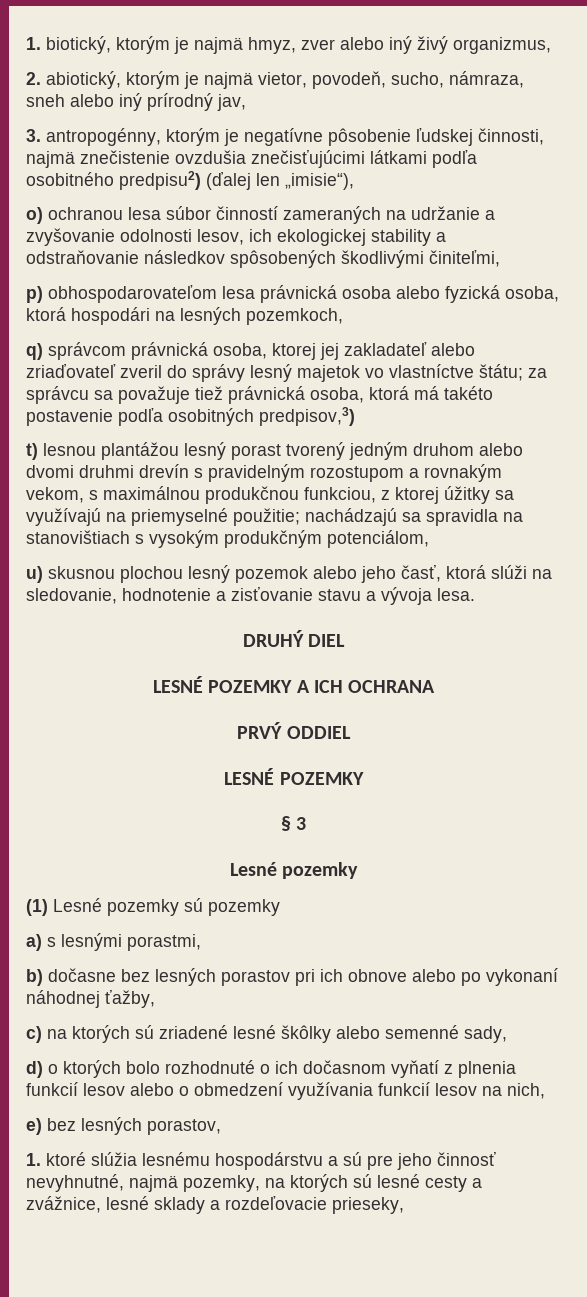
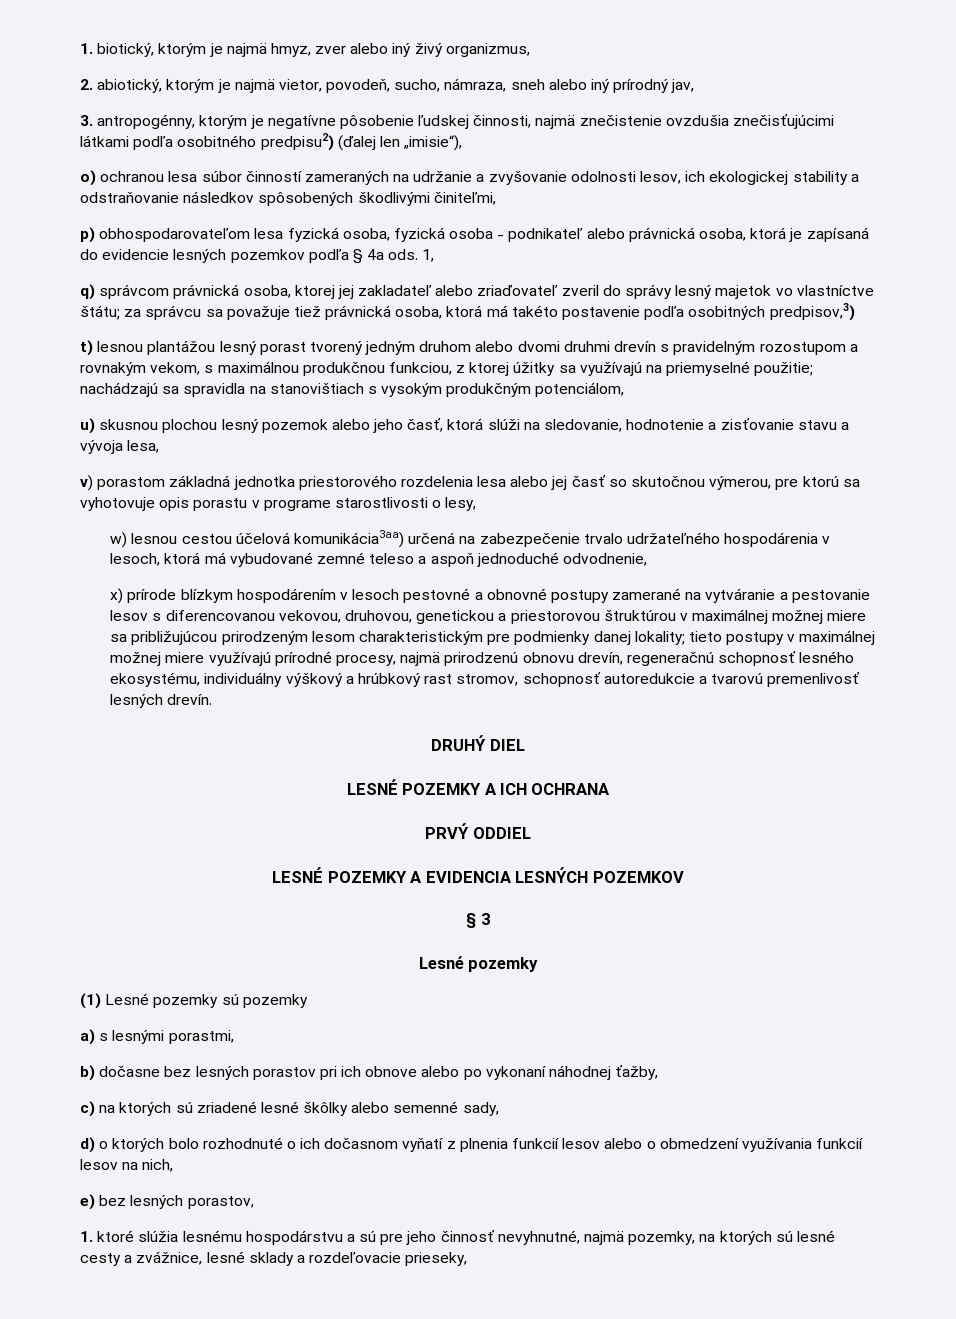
[260,285,559,303] [26,307,343,325] právnická osoba alebo fyzická osoba, ktorá hospodári na lesných pozemkoch, -> [287,227,869,242] [80,249,435,264] fyzická osoba, fyzická osoba - podnikateľ alebo právnická osoba, ktorá je zapísaná do evidencie lesných pozemkov podľa § 4a ods. 1,
[437,588,475,601] lesa. -> [127,440,160,453] [80,475,860,491] [80,497,477,511] [110,530,831,548] [110,552,647,567] [110,588,870,604] [110,609,867,624] [110,630,876,645] [110,651,855,666] [110,672,861,687] [110,694,213,708] lesa, // v) porastom základná jednotka priestorového rozdelenia lesa alebo jej časť so skutočnou výmerou, pre ktorú sa vyhotovuje opis porastu v programe starostlivosti o lesy, // w) lesnou cestou účelová komunikácia3aa) určená na zabezpečenie trvalo udržateľného hospodárenia v lesoch, ktorá má vybudované zemné teleso a aspoň jednoduché odvodnenie, // x) prírode blízkym hospodárením v lesoch pestovné a obnovné postupy zamerané na vytváranie a pestovanie lesov s diferencovanou vekovou, druhovou, genetickou a priestorovou štruktúrou v maximálnej možnej miere sa približujúcou prirodzeným lesom charakteristickým pre podmienky danej lokality; tieto postupy v maximálnej možnej miere využívajú prírodné procesy, najmä prirodzenú obnovu drevín, regeneračnú schopnosť lesného ekosystému, individuálny výškový a hrúbkový rast stromov, schopnosť autoredukcie a tvarovú premenlivosť lesných drevín.
(364, 778) none -> [410,867,684,883] A EVIDENCIA LESNÝCH POZEMKOV

